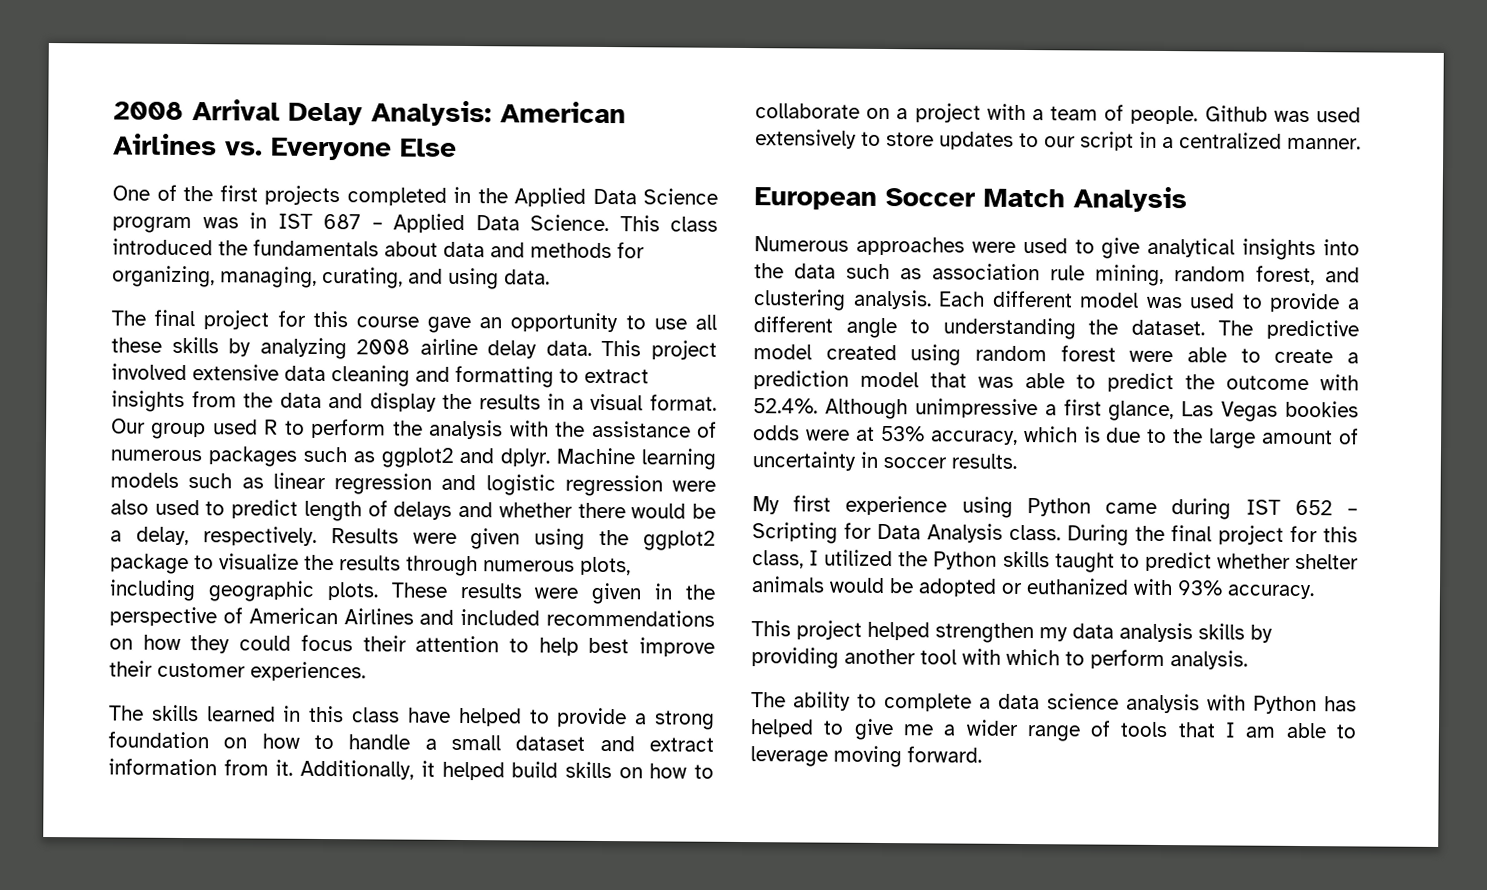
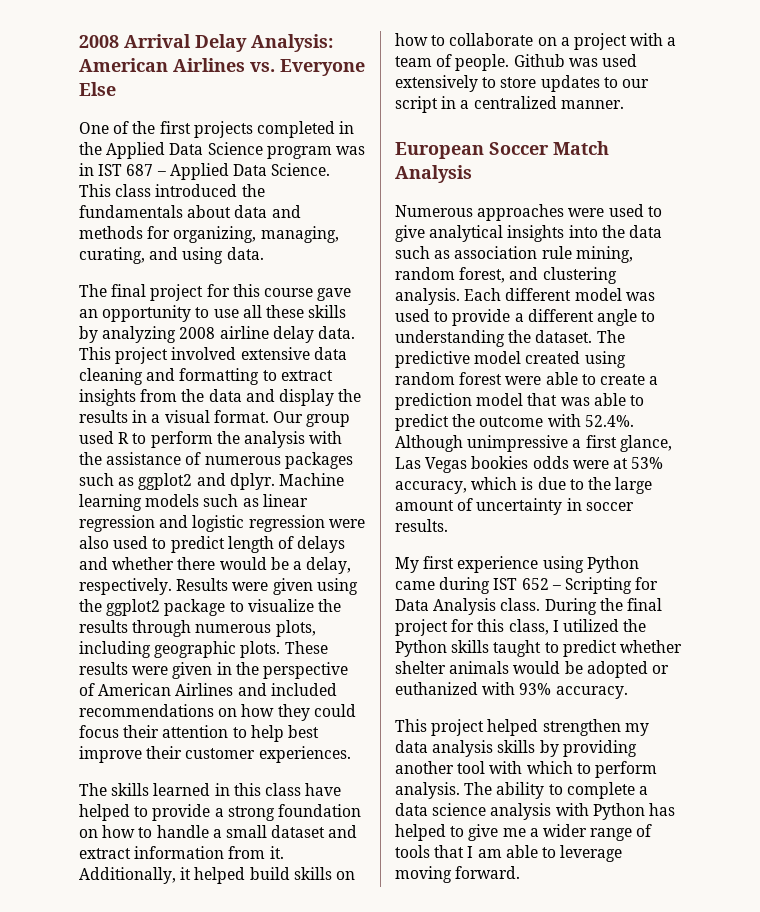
(1248, 660) // -> (460, 790) none

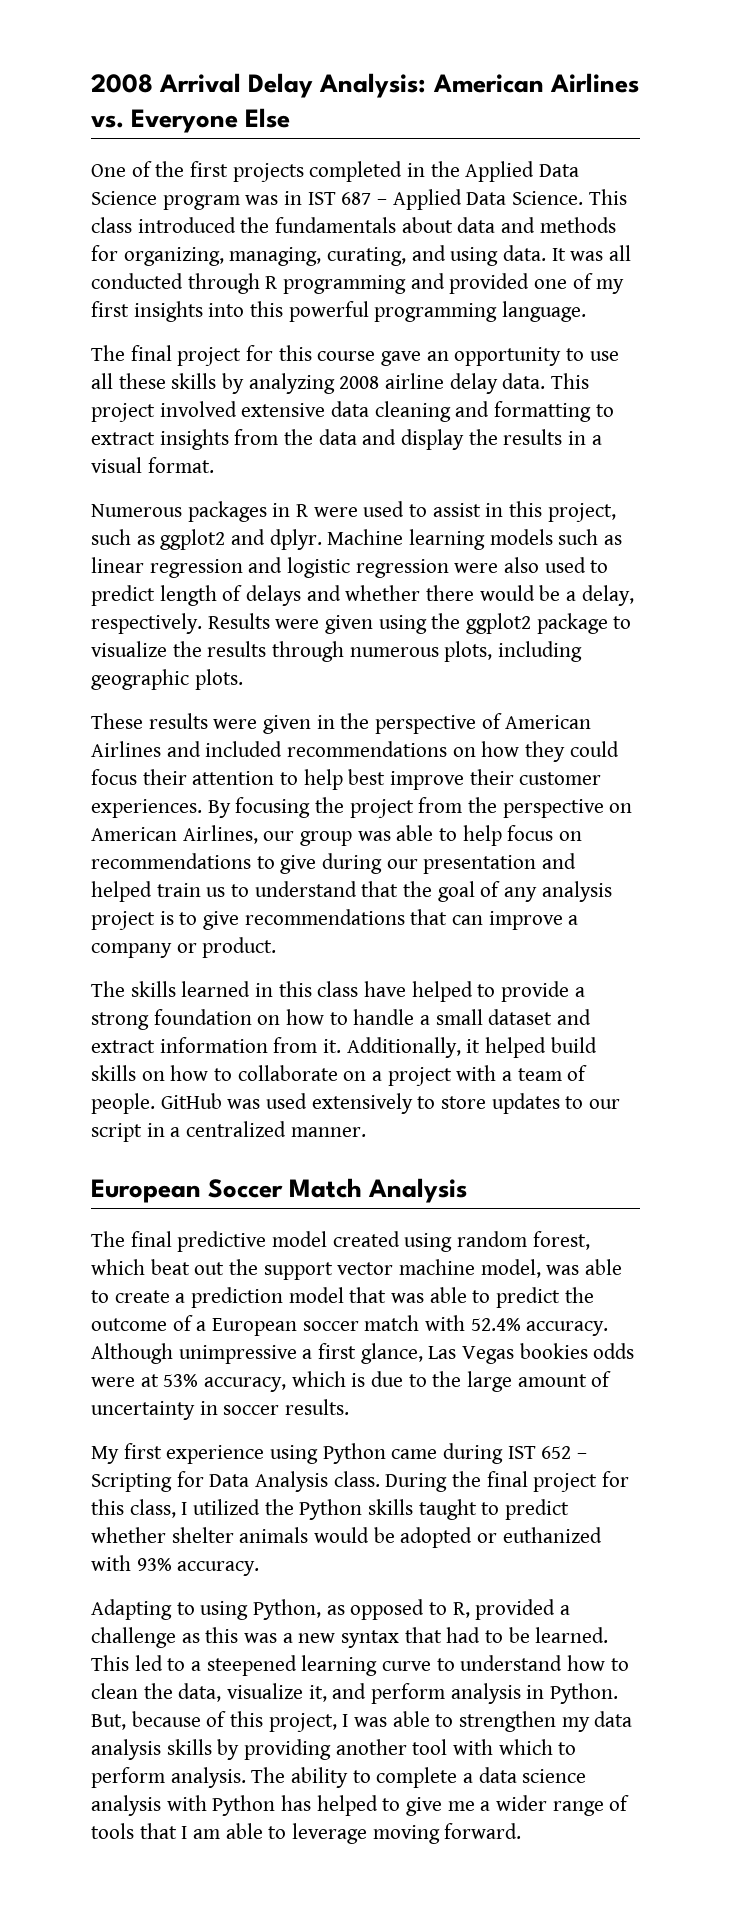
(264, 253) none -> [551,245,632,261] [91,273,625,294] [91,301,587,322] It was all conducted through R programming and provided one of my first insights into this powerful programming language.
[272,411,351,427] [79,431,343,448] [79,452,353,469] Our group used R to perform the analysis with the assistance of numerous packages -> [91,501,616,522] // Numerous packages in R were used to assist in this project,
(281, 649) none -> (243, 679) //
(351, 754) none -> [207,797,633,818] [91,825,583,846] [91,853,577,874] [91,881,612,902] [91,909,579,930] [91,937,277,958] By focusing the project from the perspective on American Airlines, our group was able to help focus on recommendations to give during our presentation and helped train us to understand that the goal of any analysis project is to give recommendations that can improve a company or product.
[513,54,565,67] Github -> [160,1093,222,1109] GitHub
[395,204,662,221] [395,225,662,242] [395,246,633,263] [395,267,617,284] [395,288,655,305] [395,309,656,326] [395,330,625,347] Numerous approaches were used to give analytical insights into the data such as association rule mining, random forest, and clustering analysis. Each different model was used to provide a different angle to understanding the dataset. The -> [91,1231,172,1247] The final
[459,372,542,385] forest were -> [532,1231,590,1250] [91,1259,580,1280] forest, which beat out the support vector machine model, was
[547,414,634,427] with 52.4%. -> [172,1315,609,1336] of a European soccer match with 52.4% accuracy.
[395,719,539,736] This project helped -> [91,1599,571,1620] [91,1627,609,1648] [91,1655,629,1676] [91,1683,619,1704] [91,1711,454,1732] Adapting to using Python, as opposed to R, provided a challenge as this was a new syntax that had to be learned. This led to a steepened learning curve to understand how to clean the data, visualize it, and perform analysis in Python. But, because of this project, I was able to

